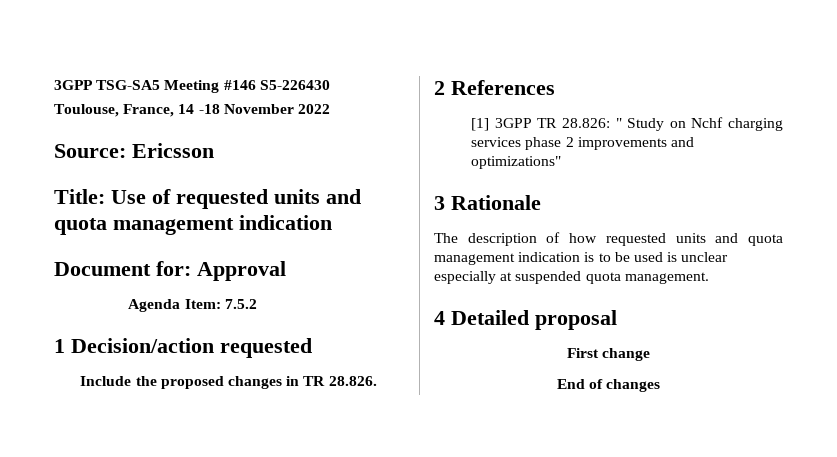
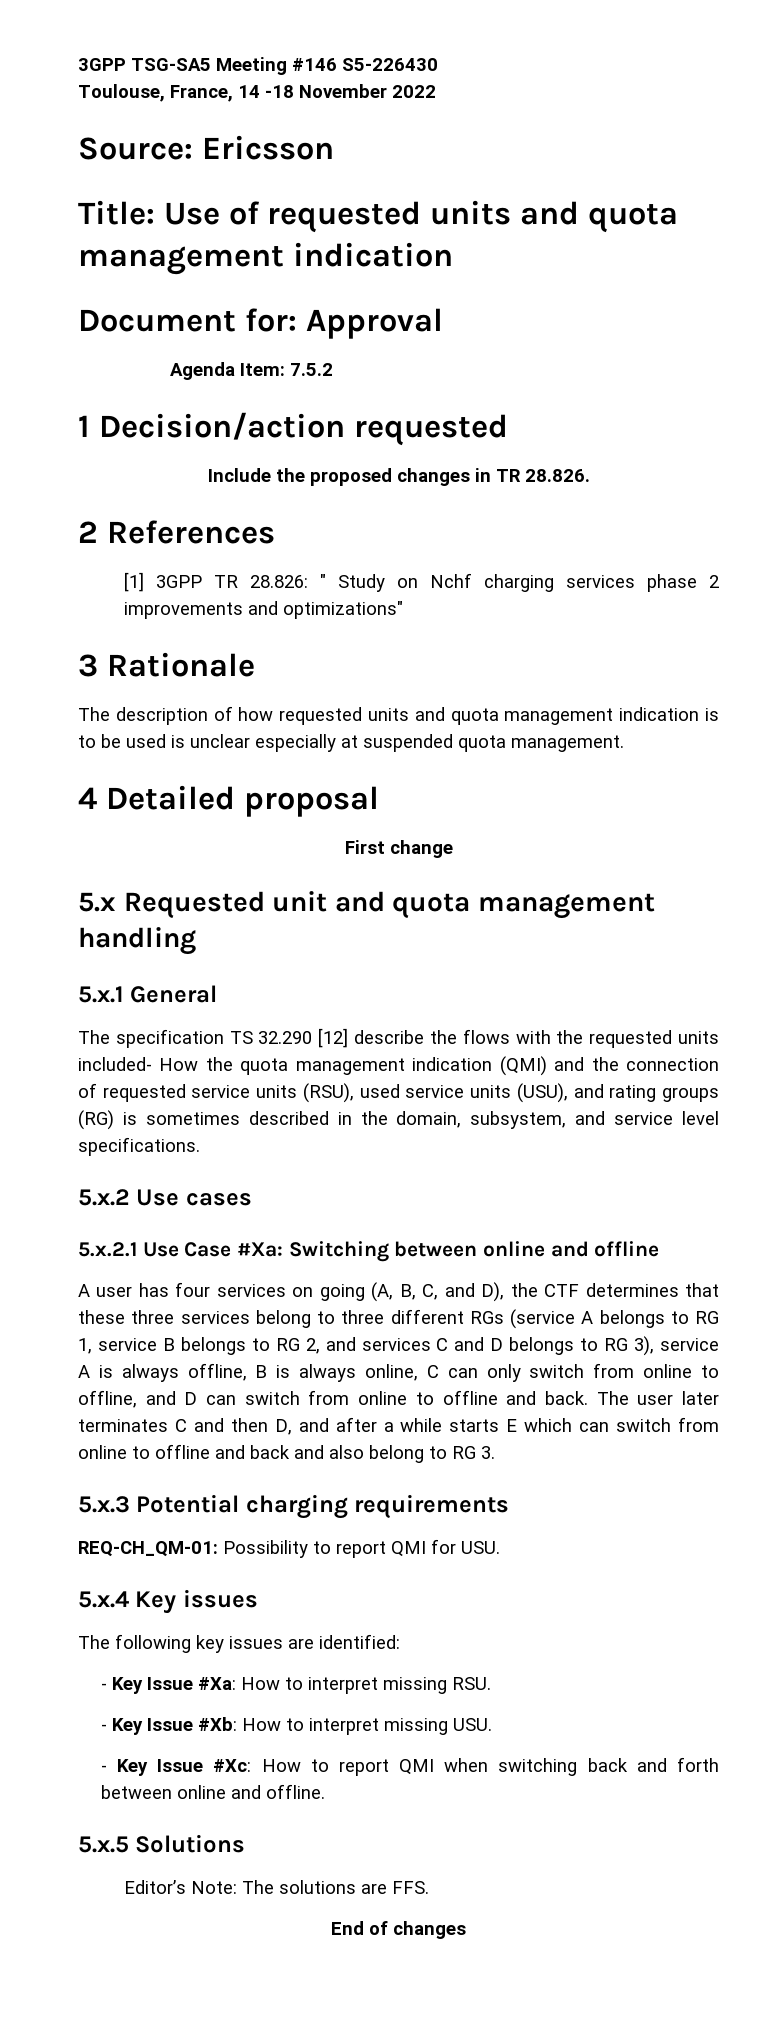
(651, 354) none -> [78,891,655,919] [78,927,196,955] [78,985,218,1003] [78,1028,719,1048] [78,1056,720,1076] [78,1083,720,1103] [78,1110,719,1130] [78,1137,200,1156] [78,1189,252,1206] [78,1241,660,1262] [78,1282,719,1302] [78,1309,719,1329] [78,1336,719,1356] [78,1363,719,1382] [78,1390,719,1408] [78,1417,720,1435] [78,1444,495,1463] [78,1494,510,1519] [78,1539,500,1558] [78,1589,258,1614] [78,1634,400,1653] [100,1677,491,1694] [100,1717,492,1735] [100,1757,719,1776] [100,1784,325,1799] [78,1834,246,1853] [123,1880,429,1894] // 5.x Requested unit and quota management handling // 5.x.1 General // The specification TS 32.290 [12] describe the flows with the requested units included- How the quota management indication (QMI) and the connection of requested service units (RSU), used service units (USU), and rating groups (RG) is sometimes described in the domain, subsystem, and service level specifications. // 5.x.2 Use cases // 5.x.2.1 Use Case #Xa: Switching between online and offline // A user has four services on going (A, B, C, and D), the CTF determines that these three services belong to three different RGs (service A belongs to RG 1, service B belongs to RG 2, and services C and D belongs to RG 3), service A is always offline, B is always online, C can only switch from online to offline, and D can switch from online to offline and back. The user later terminates C and then D, and after a while starts E which can switch from online to offline and back and also belong to RG 3. // 5.x.3 Potential charging requirements // REQ-CH_QM-01: Possibility to report QMI for USU. // 5.x.4 Key issues // The following key issues are identified: // - Key Issue #Xa: How to interpret missing RSU. // - Key Issue #Xb: How to interpret missing USU. // - Key Issue #Xc: How to report QMI when switching back and forth between online and offline. // 5.x.5 Solutions // Editor’s Note: The solutions are FFS.

